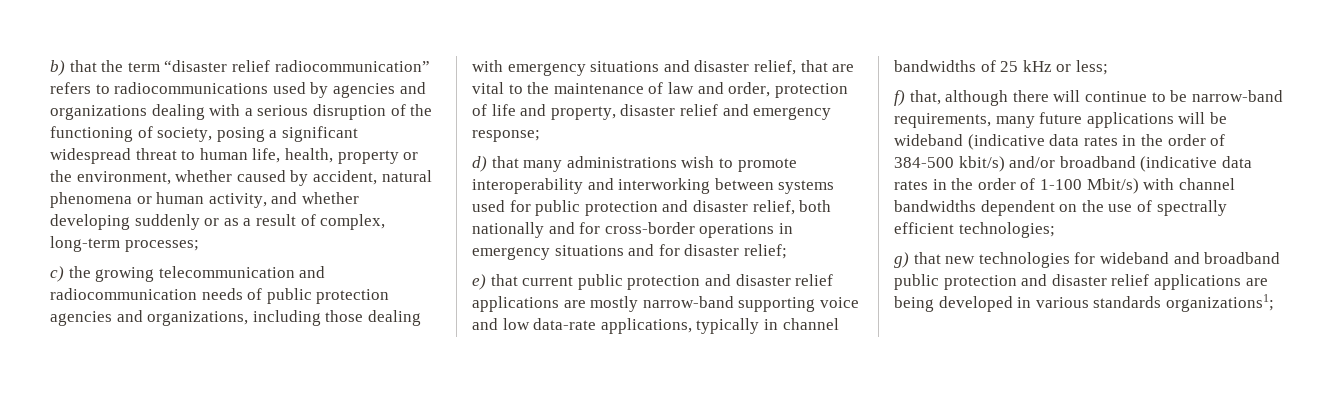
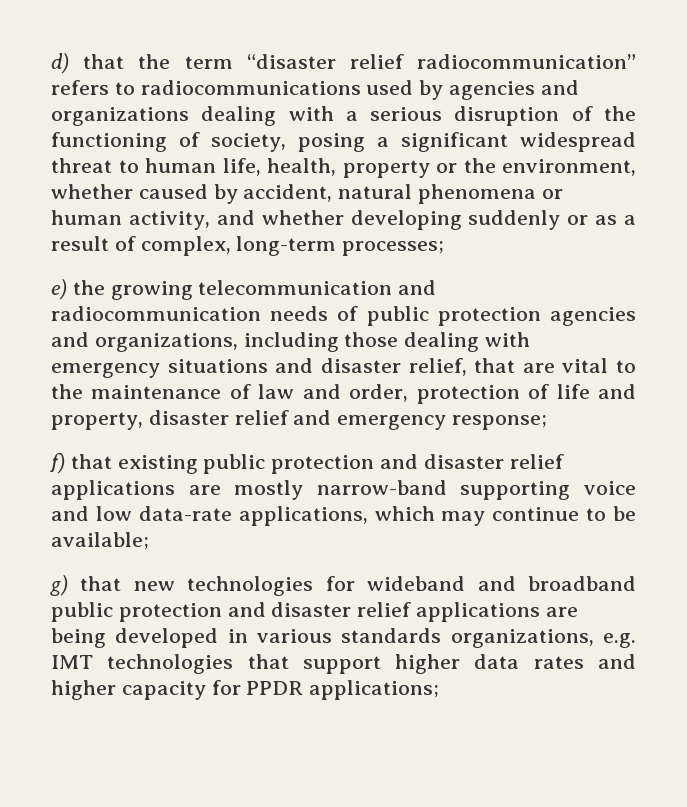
[50,60,65,76] b) -> [51,53,69,74] d)
[50,266,64,282] c) -> [51,279,67,300] e)
[472,156,797,172] [472,178,835,194] [472,200,832,216] [472,222,793,238] [472,244,787,260] [472,274,574,290] d) that many administrations wish to promote interoperability and interworking between systems used for public protection and disaster relief, both nationally and for cross-border operations in emergency situations and for disaster relief; // e) that current -> [50,453,198,474] f) that existing
[696,318,839,334] [894,60,1108,75] [894,90,1283,106] [894,112,1227,128] [894,134,1226,150] [894,156,1252,172] [894,178,1235,194] [894,200,1227,216] [894,222,1055,238] typically in channel bandwidths of 25 kHz or less; // f) that, although there will continue to be narrow-band requirements, many future applications will be wideband (indicative data rates in the order of 384-500 kbit/s) and/or broadband (indicative data rates in the order of 1-100 Mbit/s) with channel bandwidths dependent on the use of spectrally efficient technologies; -> [374,506,636,526] [51,532,149,550] which may continue to be available;
[1165,294,1274,312] organizations1; -> [450,629,636,648] [51,654,636,674] [51,680,440,700] organizations, e.g. IMT technologies that support higher data rates and higher capacity for PPDR applications;

